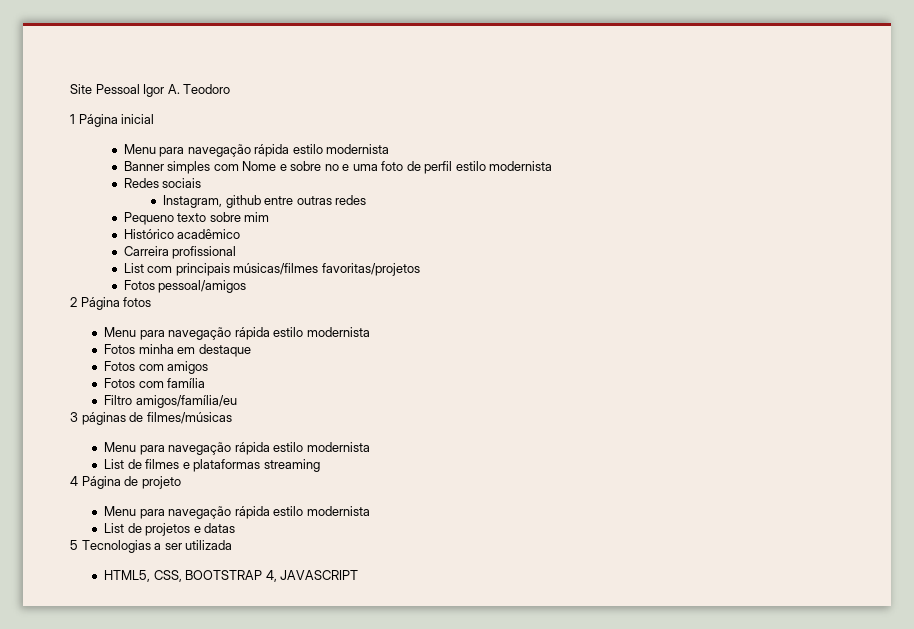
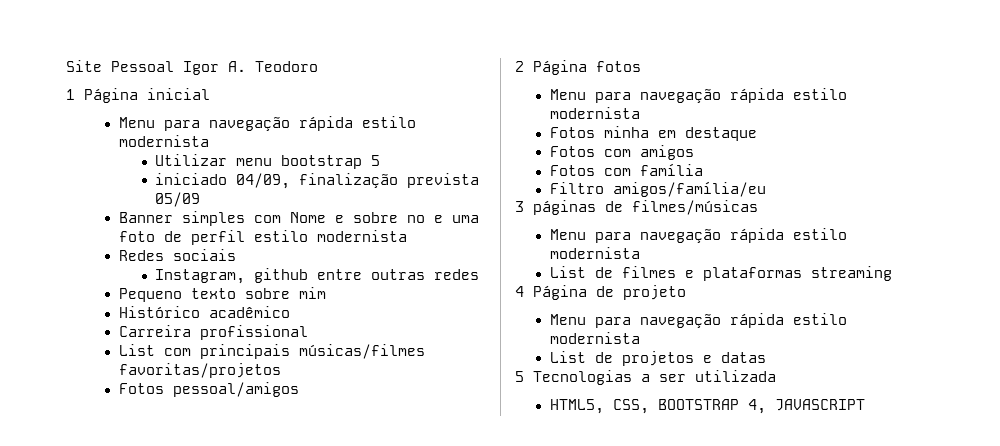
(390, 149) none -> [155,154,381,169] [155,173,480,189] [155,192,201,207] // Utilizar menu bootstrap 5 // iniciado 04/09, finalização prevista 05/09

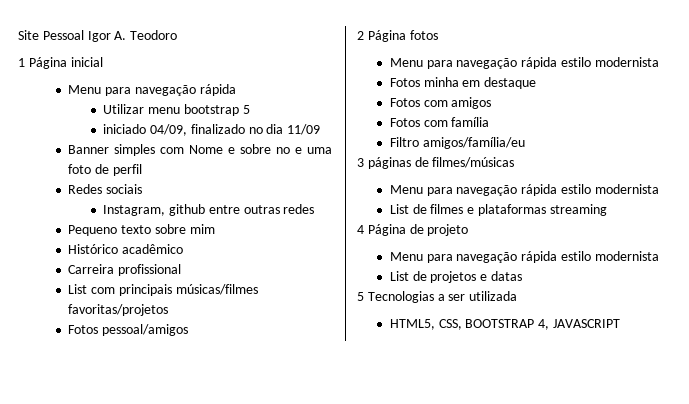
[361,116,416,128] [118,135,209,147] estilo modernista -> (236, 90) none
[299,173,480,188] [155,192,201,207] finalização prevista 05/09 -> [190,124,321,135] finalizado no dia 11/09
[253,230,407,242] estilo modernista -> (142, 170) none

